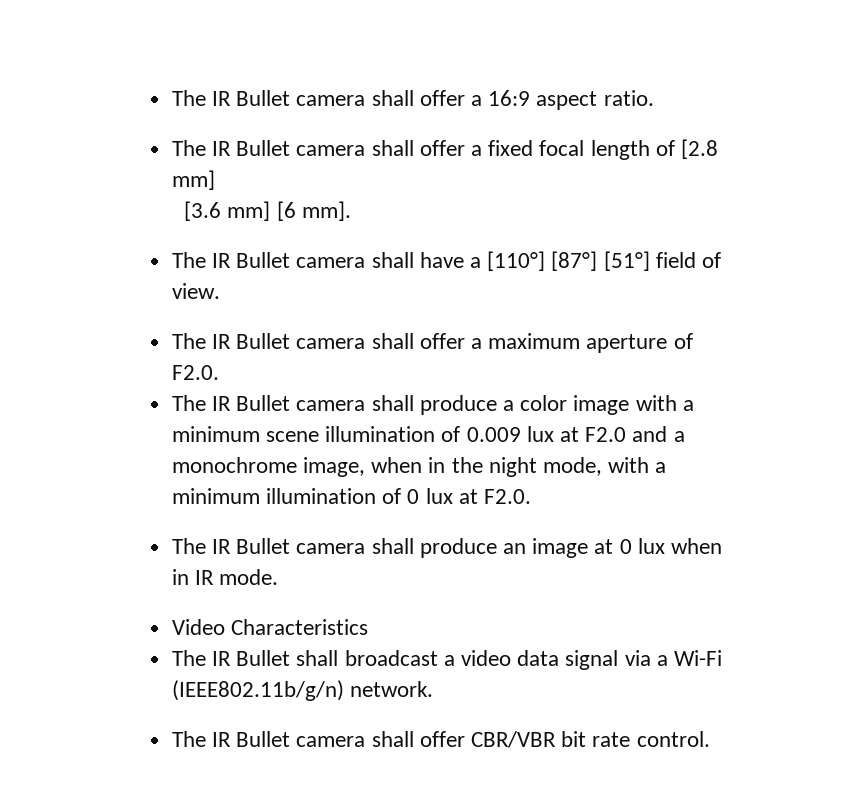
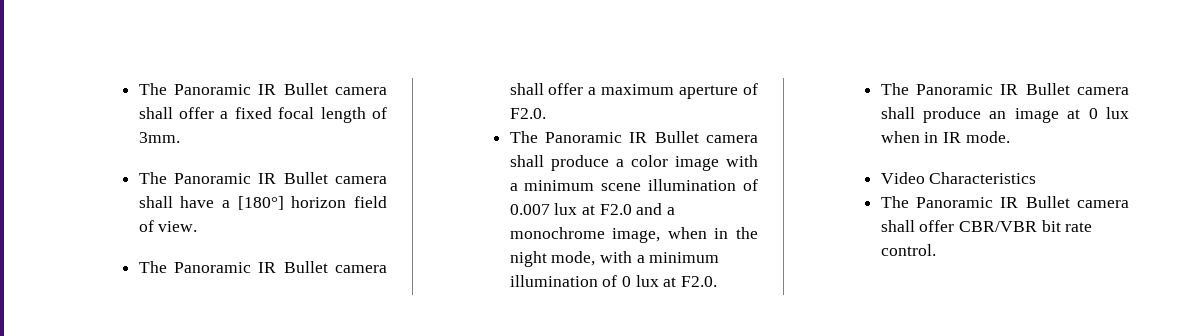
[171,90,654,110] [171,140,206,156] The IR Bullet camera shall offer a 16:9 aspect ratio. // The -> [138,83,251,95] The Panoramic
[681,139,719,159] [171,170,215,190] [184,201,351,221] [171,252,206,268] [2.8 mm] // [3.6 mm] [6 mm]. // The -> [138,132,180,143] [138,172,251,184] 3mm. // The Panoramic
[487,251,650,271] [110°] [87°] [51°] -> [237,196,347,210] [180°] horizon
(206, 341) none -> [173,262,251,273] Panoramic
(206, 403) none -> [544,132,622,143] Panoramic
[466,427,521,442] 0.009 -> [509,204,550,215] 0.007
(206, 546) none -> [915,84,993,95] Panoramic
[211,650,723,670] [171,680,433,701] [171,731,206,747] IR Bullet shall broadcast a video data signal via a Wi-Fi (IEEE802.11b/g/n) network. // The -> [915,197,993,208] Panoramic

